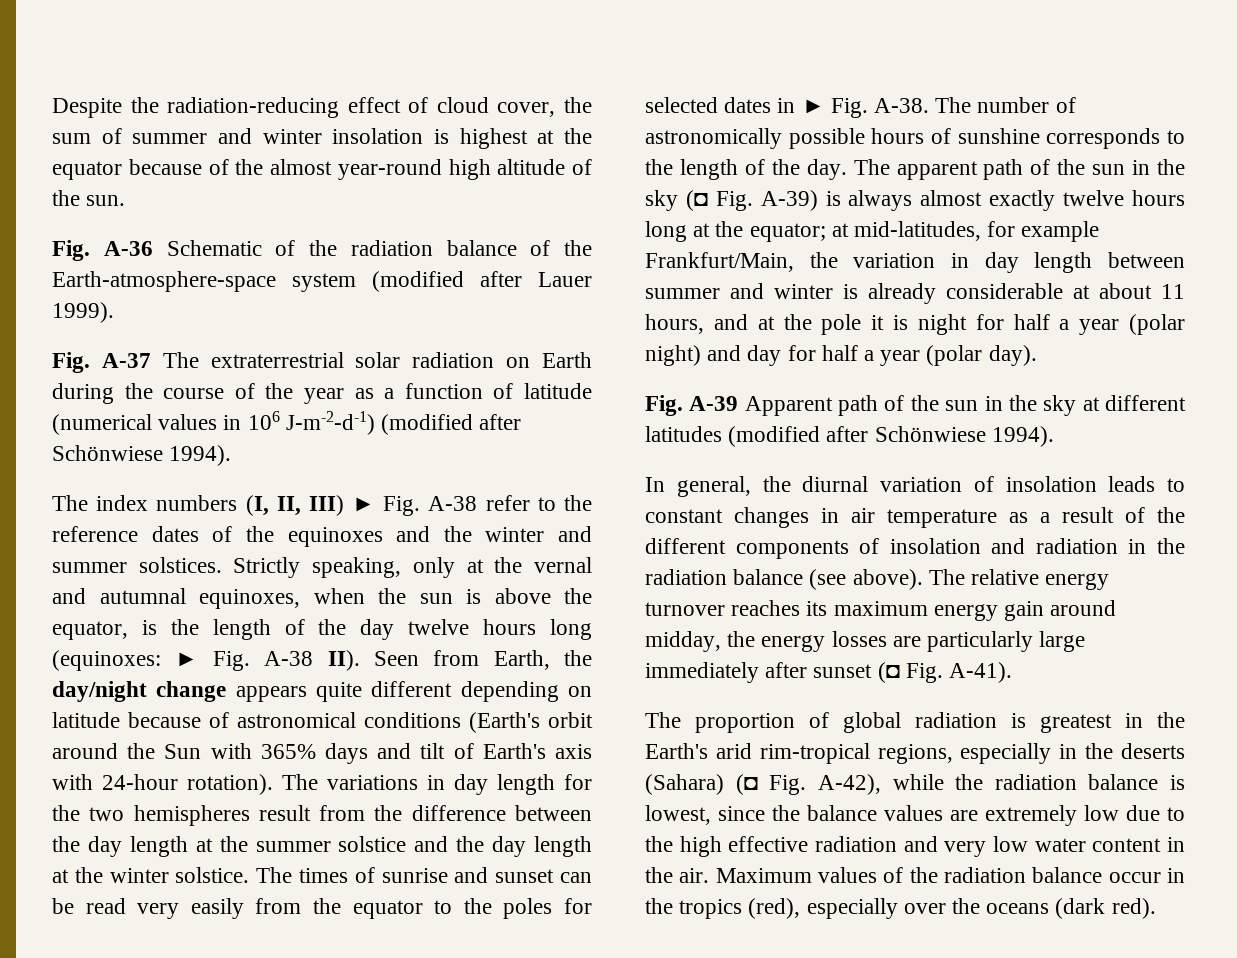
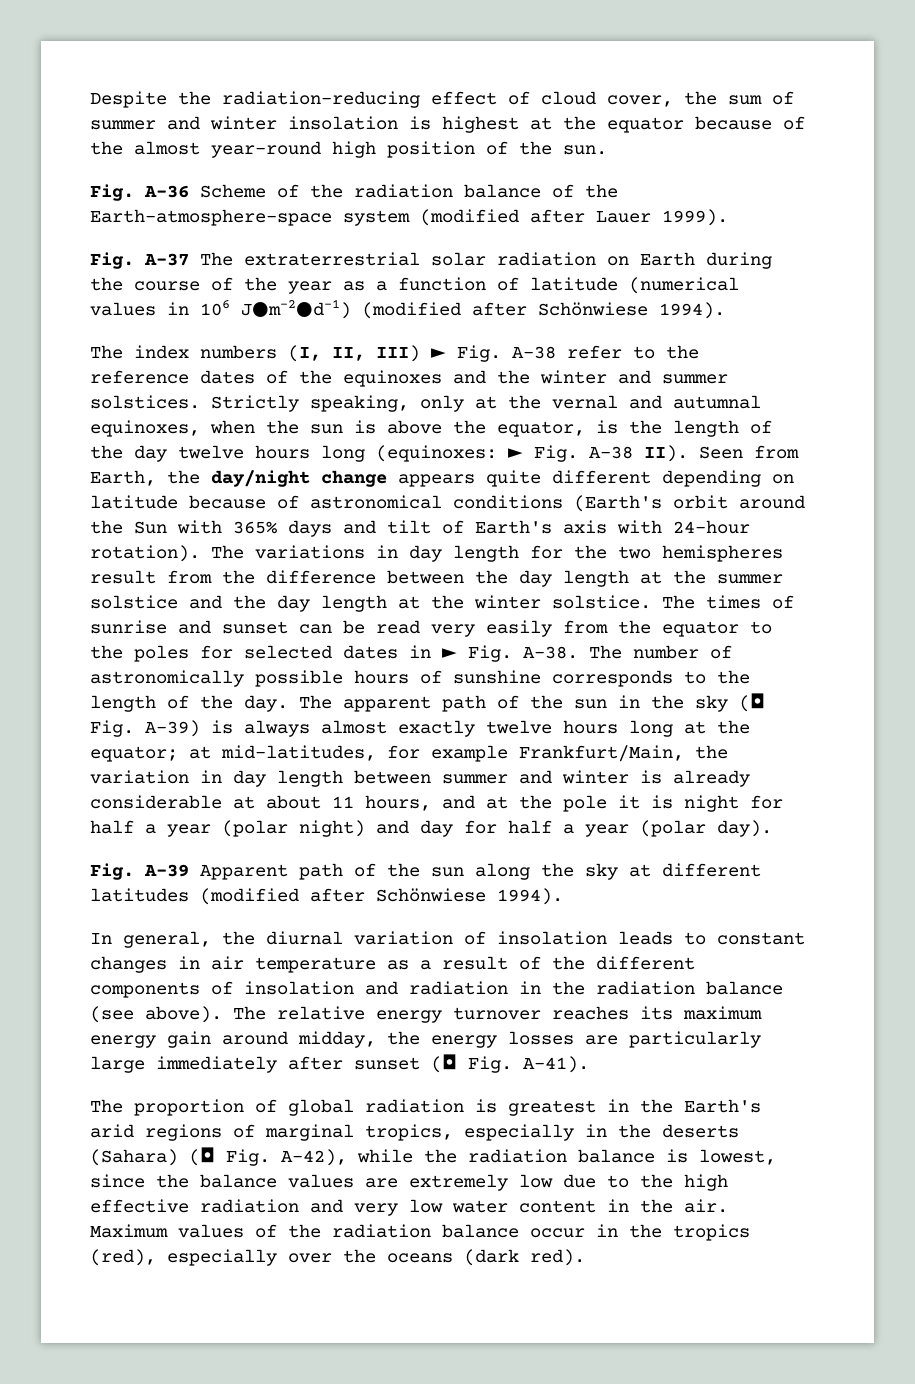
[497,159,566,175] altitude -> [387,141,475,158] position
[166,240,262,256] Schematic -> [200,184,266,198] Scheme
[285,411,375,435] J-m-2-d-1) -> [241,299,351,319] J●m-2●d-1)
[984,396,1003,411] in -> [475,863,530,880] along
[759,743,953,764] rim-tropical regions, -> [145,1124,453,1141] regions of marginal tropics,

